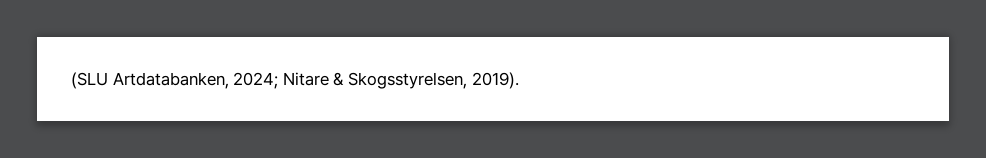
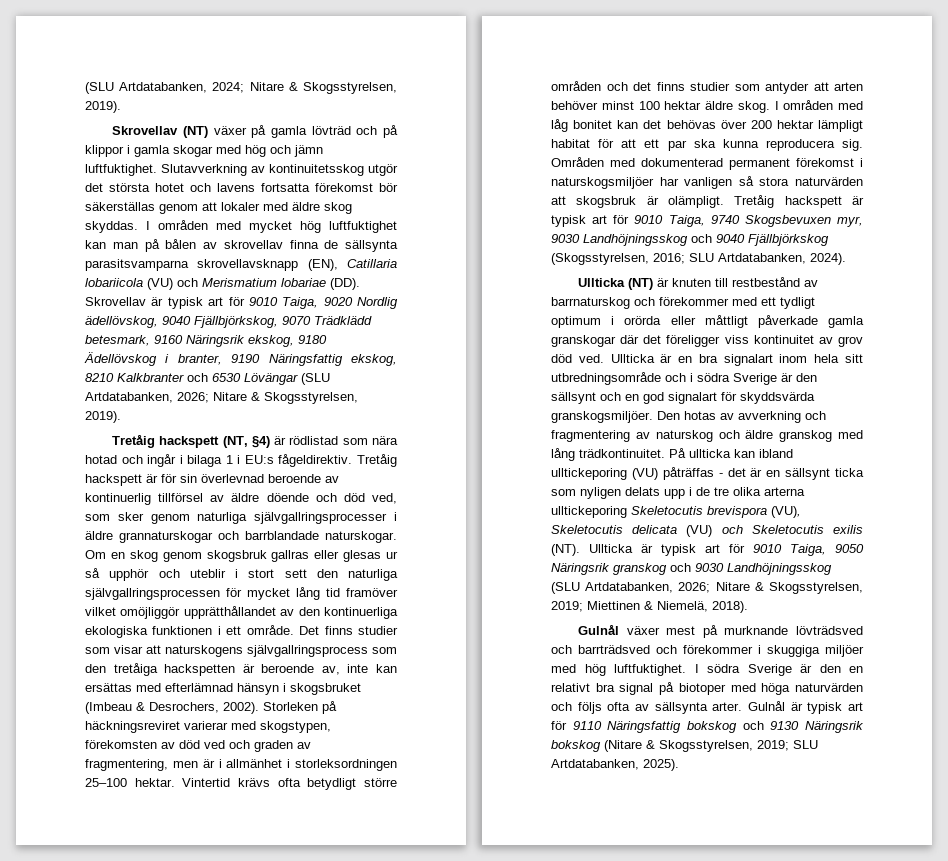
(519, 80) none -> [112,125,399,138] [85,145,323,157] [85,164,398,176] [85,183,398,192] [85,202,352,214] [85,220,397,233] [85,239,398,252] [85,259,397,271] [85,278,360,290] [85,297,398,309] [85,316,372,328] [85,335,327,347] [84,352,397,366] [85,373,330,385] [85,392,358,404] [85,411,121,423] [112,434,398,448] [85,454,397,467] [85,474,339,486] [85,493,397,505] [85,512,397,524] [85,531,397,543] [85,550,398,562] [85,568,398,581] [85,587,398,600] [85,606,398,619] [85,625,398,638] [85,645,397,657] [85,663,397,676] [85,683,361,695] [85,701,337,714] [85,721,331,733] [85,740,311,752] [85,759,397,771] [85,778,397,790] [551,81,863,94] [551,100,863,113] [551,119,863,132] [551,139,863,151] [551,157,863,170] [551,176,863,189] [551,195,864,208] [551,215,863,227] [551,234,829,246] [551,253,846,265] [578,277,819,290] [551,297,815,309] [551,315,864,328] [551,335,863,347] [551,354,863,366] [551,372,817,385] [551,392,815,404] [551,411,826,423] [551,430,863,442] [551,448,793,461] [551,467,864,480] [551,487,805,499] [551,506,801,518] [551,525,863,537] [551,544,864,556] [551,563,832,575] [551,582,863,594] [551,601,748,613] [578,624,863,638] [551,645,864,657] [551,664,863,676] [551,682,863,695] [551,701,863,714] [551,721,864,733] [551,740,818,752] [551,759,679,771] // Skrovellav (NT) växer på gamla lövträd och på klippor i gamla skogar med hög och jämn luftfuktighet. Slutavverkning av kontinuitetsskog utgör det största hotet och lavens fortsatta förekomst bör säkerställas genom att lokaler med äldre skog skyddas. I områden med mycket hög luftfuktighet kan man på bålen av skrovellav finna de sällsynta parasitsvamparna skrovellavsknapp (EN), Catillaria lobariicola (VU) och Merismatium lobariae (DD). Skrovellav är typisk art för 9010 Taiga, 9020 Nordlig ädellövskog, 9040 Fjällbjörkskog, 9070 Trädklädd betesmark, 9160 Näringsrik ekskog, 9180 Ädellövskog i branter, 9190 Näringsfattig ekskog, 8210 Kalkbranter och 6530 Lövängar (SLU Artdatabanken, 2026; Nitare & Skogsstyrelsen, 2019). // Tretåig hackspett (NT, §4) är rödlistad som nära hotad och ingår i bilaga 1 i EU:s fågeldirektiv. Tretåig hackspett är för sin överlevnad beroende av kontinuerlig tillförsel av äldre döende och död ved, som sker genom naturliga självgallringsprocesser i äldre grannaturskogar och barrblandade naturskogar. Om en skog genom skogsbruk gallras eller glesas ur så upphör och uteblir i stort sett den naturliga självgallringsprocessen för mycket lång tid framöver vilket omöjliggör upprätthållandet av den kontinuerliga ekologiska funktionen i ett område. Det finns studier som visar att naturskogens självgallringsprocess som den tretåiga hackspetten är beroende av, inte kan ersättas med efterlämnad hänsyn i skogsbruket (Imbeau & Desrochers, 2002). Storleken på häckningsreviret varierar med skogstypen, förekomsten av död ved och graden av fragmentering, men är i allmänhet i storleksordningen 25–100 hektar. Vintertid krävs ofta betydligt större områden och det finns studier som antyder att arten behöver minst 100 hektar äldre skog. I områden med låg bonitet kan det behövas över 200 hektar lämpligt habitat för att ett par ska kunna reproducera sig. Områden med dokumenterad permanent förekomst i naturskogsmiljöer har vanligen så stora naturvärden att skogsbruk är olämpligt. Tretåig hackspett är typisk art för 9010 Taiga, 9740 Skogsbevuxen myr, 9030 Landhöjningsskog och 9040 Fjällbjörkskog (Skogsstyrelsen, 2016; SLU Artdatabanken, 2024). // Ullticka (NT) är knuten till restbestånd av barrnaturskog och förekommer med ett tydligt optimum i orörda eller måttligt påverkade gamla granskogar där det föreligger viss kontinuitet av grov död ved. Ullticka är en bra signalart inom hela sitt utbredningsområde och i södra Sverige är den sällsynt och en god signalart för skyddsvärda granskogsmiljöer. Den hotas av avverkning och fragmentering av naturskog och äldre granskog med lång trädkontinuitet. På ullticka kan ibland ulltickeporing (VU) påträffas - det är en sällsynt ticka som nyligen delats upp i de tre olika arterna ulltickeporing Skeletocutis brevispora (VU), Skeletocutis delicata (VU) och Skeletocutis exilis (NT). Ullticka är typisk art för 9010 Taiga, 9050 Näringsrik granskog och 9030 Landhöjningsskog (SLU Artdatabanken, 2026; Nitare & Skogsstyrelsen, 2019; Miettinen & Niemelä, 2018). // Gulnål växer mest på murknande lövträdsved och barrträdsved och förekommer i skuggiga miljöer med hög luftfuktighet. I södra Sverige är den en relativt bra signal på biotoper med höga naturvärden och följs ofta av sällsynta arter. Gulnål är typisk art för 9110 Näringsfattig bokskog och 9130 Näringsrik bokskog (Nitare & Skogsstyrelsen, 2019; SLU Artdatabanken, 2025).

